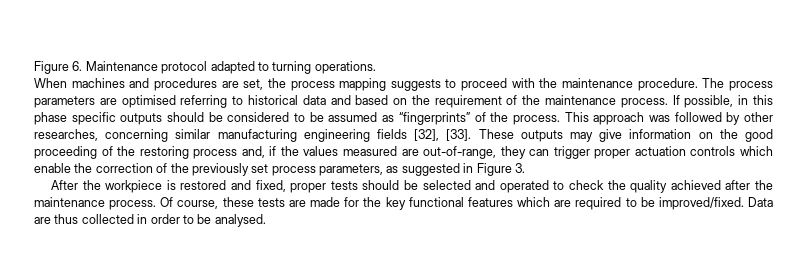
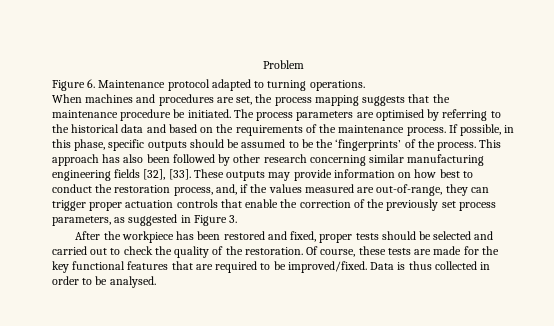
(34, 67) none -> [263,60,304,69] Problem //
[445,78,698,91] to proceed with the maintenance procedure. -> [408,94,450,103] [52,109,231,121] that the maintenance procedure be initiated.
(176, 101) none -> [427,109,440,121] by
(244, 100) none -> [52,124,69,133] the
[434,95,502,108] requirement -> [235,125,303,136] requirements
[34,112,67,125] phase -> [74,139,106,151] phase,
[227,112,470,125] considered to be assumed as “fingerprints” -> [241,139,402,151] assumed to be the ‘fingerprints’
[648,115,670,122] was -> [102,154,170,163] has also been
[34,129,98,141] researches, -> [263,154,307,163] research
[599,129,623,142] give -> [293,169,332,181] provide
[719,129,774,142] [34,146,238,159] the good proceeding of the restoring process -> [414,169,473,178] [52,184,213,196] how best to conduct the restoration process,
[739,146,773,156] which -> [220,199,242,208] that
[166,180,176,190] is -> [176,231,221,240] has been
[499,180,549,193] operated -> [52,246,108,255] carried out
[670,180,774,190] [34,197,157,210] achieved after the maintenance process. -> [212,246,303,255] of the restoration.
[517,197,551,207] which -> [171,261,193,270] that
[34,217,51,224] are -> [397,262,406,270] is

